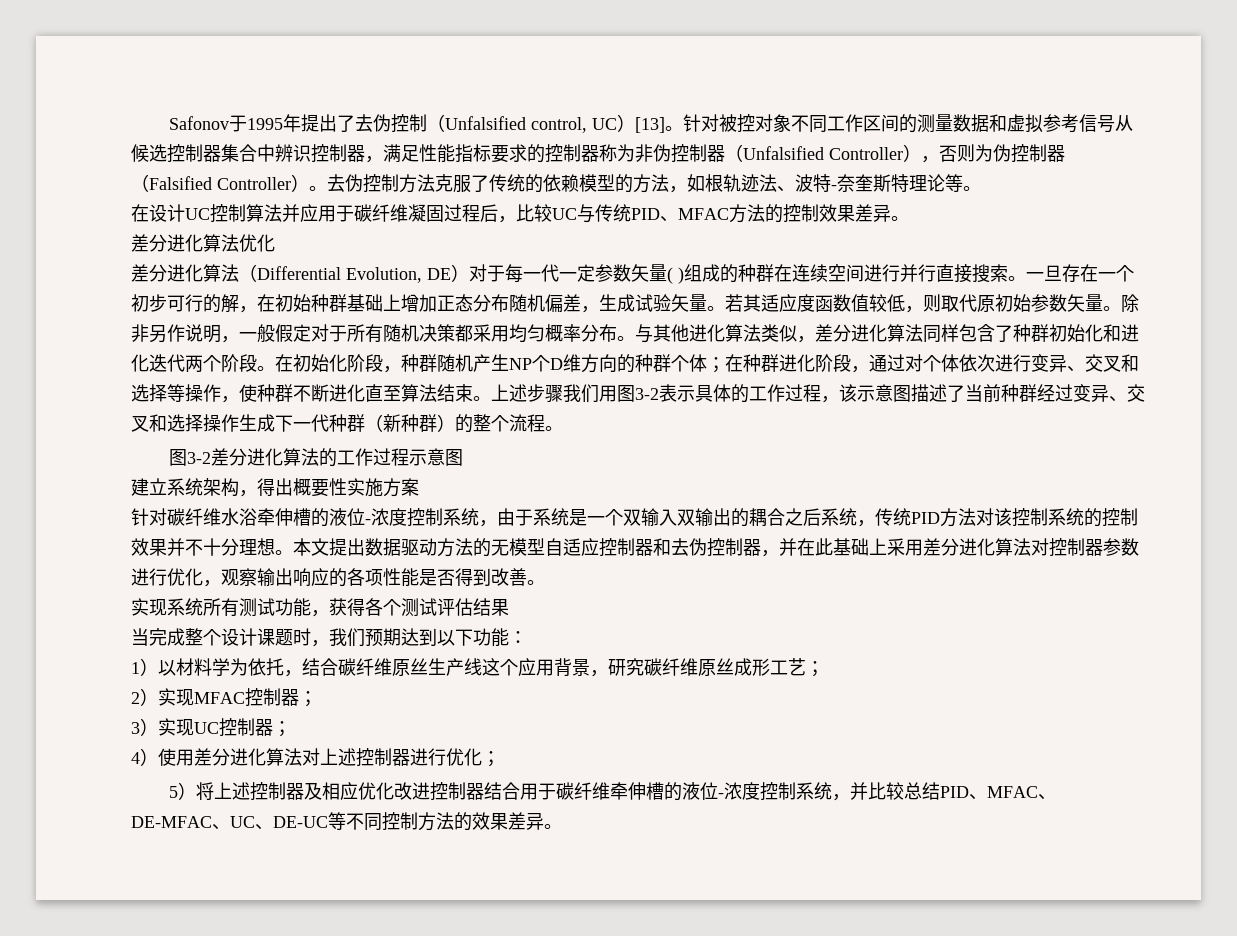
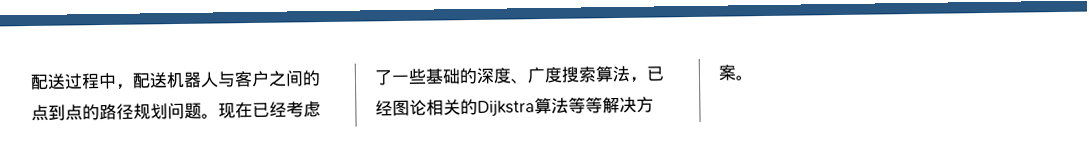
[168,114,1133,133] [131,144,1065,163] [131,174,981,193] [131,204,909,223] [131,234,275,252] [131,264,1134,284] [131,294,1139,313] [131,324,1139,343] [131,354,1139,373] [131,384,1145,403] [131,414,563,433] [168,448,463,467] [131,478,419,497] [131,508,1138,527] [131,538,1139,557] [131,568,545,587] [131,598,509,617] [131,628,527,647] [131,658,824,677] [131,688,317,707] [131,718,291,737] [131,748,500,767] [168,782,1056,801] [131,812,544,831] Safonov于1995年提出了去伪控制（Unfalsified control, UC）[13]。针对被控对象不同工作区间的测量数据和虚拟参考信号从候选控制器集合中辨识控制器，满足性能指标要求的控制器称为非伪控制器（Unfalsified Controller），否则为伪控制器（Falsified Controller）。去伪控制方法克服了传统的依赖模型的方法，如根轨迹法、波特-奈奎斯特理论等。 // 在设计UC控制算法并应用于碳纤维凝固过程后，比较UC与传统PID、MFAC方法的控制效果差异。 // 差分进化算法优化 // 差分进化算法（Differential Evolution, DE）对于每一代一定参数矢量( )组成的种群在连续空间进行并行直接搜索。一旦存在一个初步可行的解，在初始种群基础上增加正态分布随机偏差，生成试验矢量。若其适应度函数值较低，则取代原初始参数矢量。除非另作说明，一般假定对于所有随机决策都采用均匀概率分布。与其他进化算法类似，差分进化算法同样包含了种群初始化和进化迭代两个阶段。在初始化阶段，种群随机产生NP个D维方向的种群个体；在种群进化阶段，通过对个体依次进行变异、交叉和选择等操作，使种群不断进化直至算法结束。上述步骤我们用图3-2表示具体的工作过程，该示意图描述了当前种群经过变异、交叉和选择操作生成下一代种群（新种群）的整个流程。 // 图3-2差分进化算法的工作过程示意图 // 建立系统架构，得出概要性实施方案 // 针对碳纤维水浴牵伸槽的液位-浓度控制系统，由于系统是一个双输入双输出的耦合之后系统，传统PID方法对该控制系统的控制效果并不十分理想。本文提出数据驱动方法的无模型自适应控制器和去伪控制器，并在此基础上采用差分进化算法对控制器参数进行优化，观察输出响应的各项性能是否得到改善。 // 实现系统所有测试功能，获得各个测试评估结果 // 当完成整个设计课题时，我们预期达到以下功能： // 1）以材料学为依托，结合碳纤维原丝生产线这个应用背景，研究碳纤维原丝成形工艺； // 2）实现MFAC控制器； // 3）实现UC控制器； // 4）使用差分进化算法对上述控制器进行优化； // 5）将上述控制器及相应优化改进控制器结合用于碳纤维牵伸槽的液位-浓度控制系统，并比较总结PID、MFAC、DE-MFAC、UC、DE-UC等不同控制方法的效果差异 -> [30,70,321,90] [31,101,321,121] [374,65,665,86] [375,96,654,117] [718,64,737,81] 配送过程中，配送机器人与客户之间的点到点的路径规划问题。现在已经考虑了一些基础的深度、广度搜索算法，已经图论相关的Dijkstra算法等等解决方案

